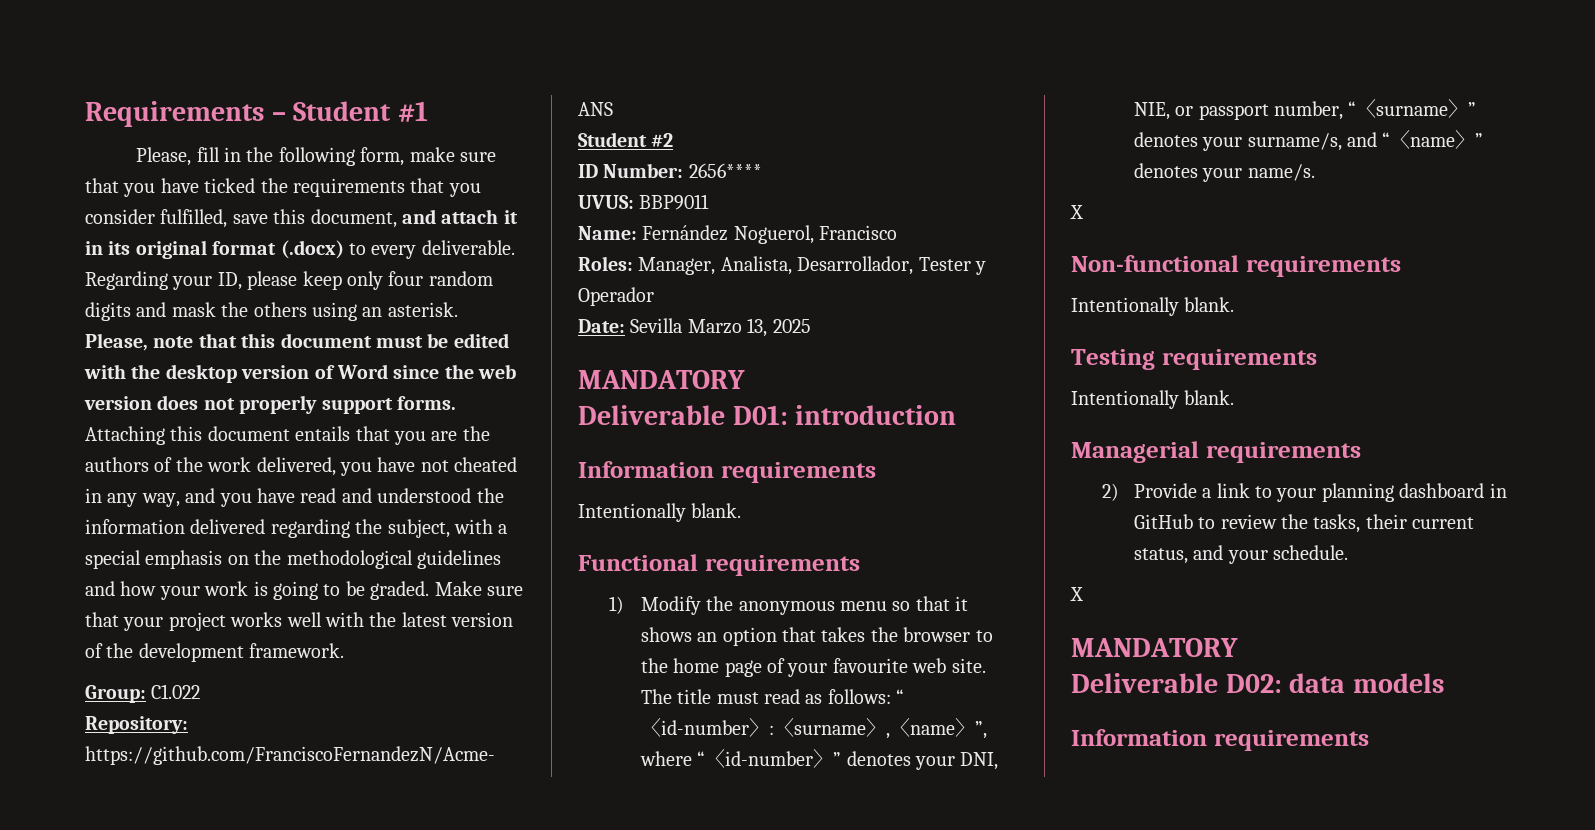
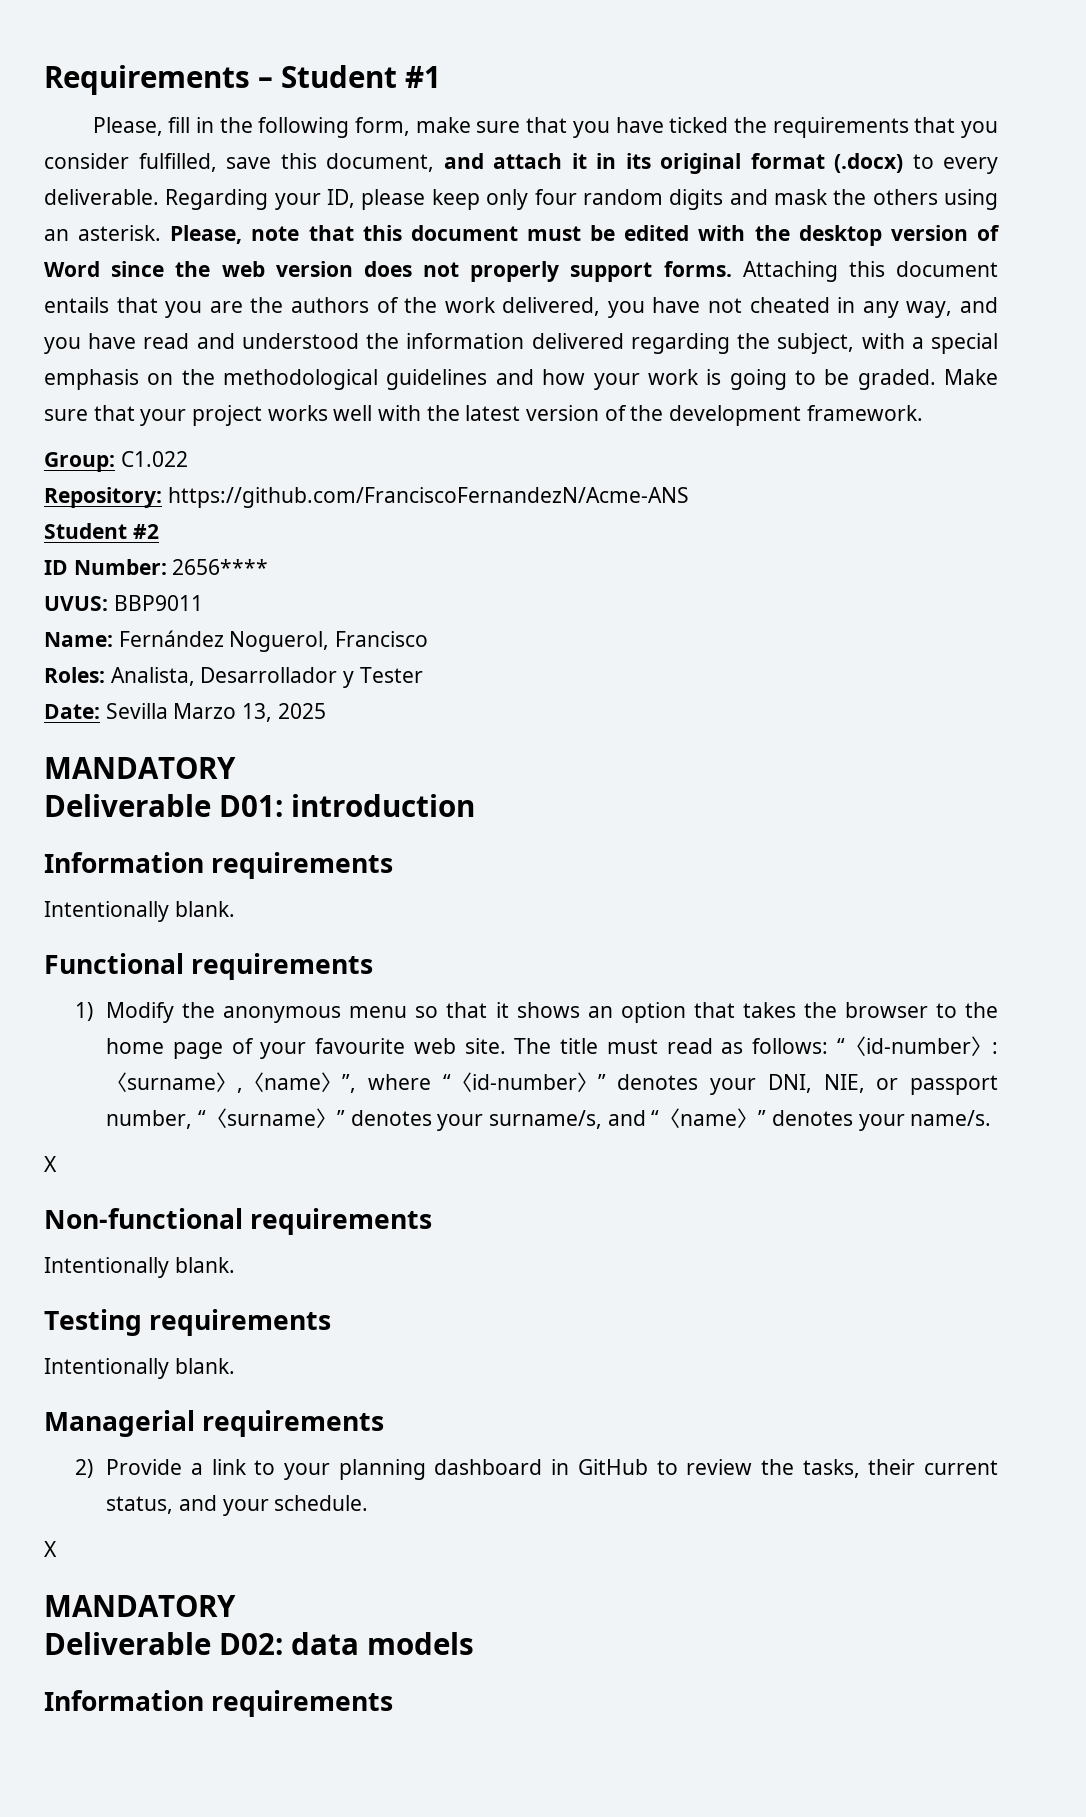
[638,256,914,275] Manager, Analista, Desarrollador, -> [110,667,355,688] Analista, Desarrollador y
[975,261,986,275] [578,287,654,306] y Operador -> (423, 675) none

